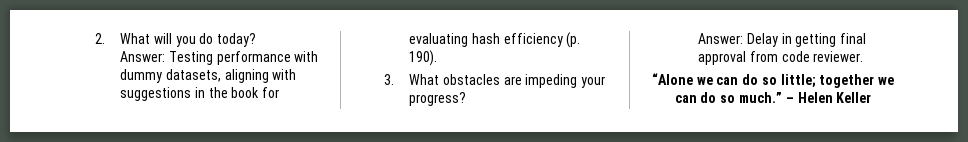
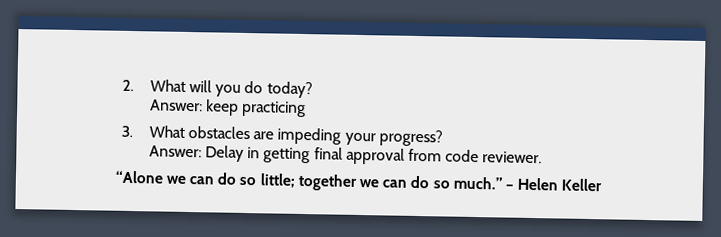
[168,51,319,65] [119,69,297,83] [119,87,280,101] [408,32,581,48] [408,50,437,66] Testing performance with dummy datasets, aligning with suggestions in the book for evaluating hash efficiency (p. 190). -> [206,99,307,118] keep practicing

